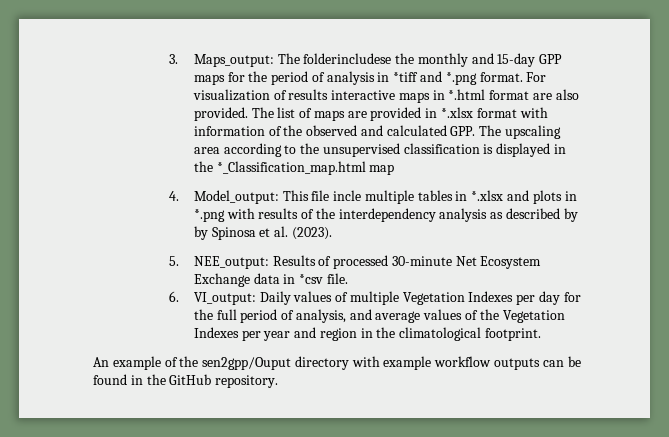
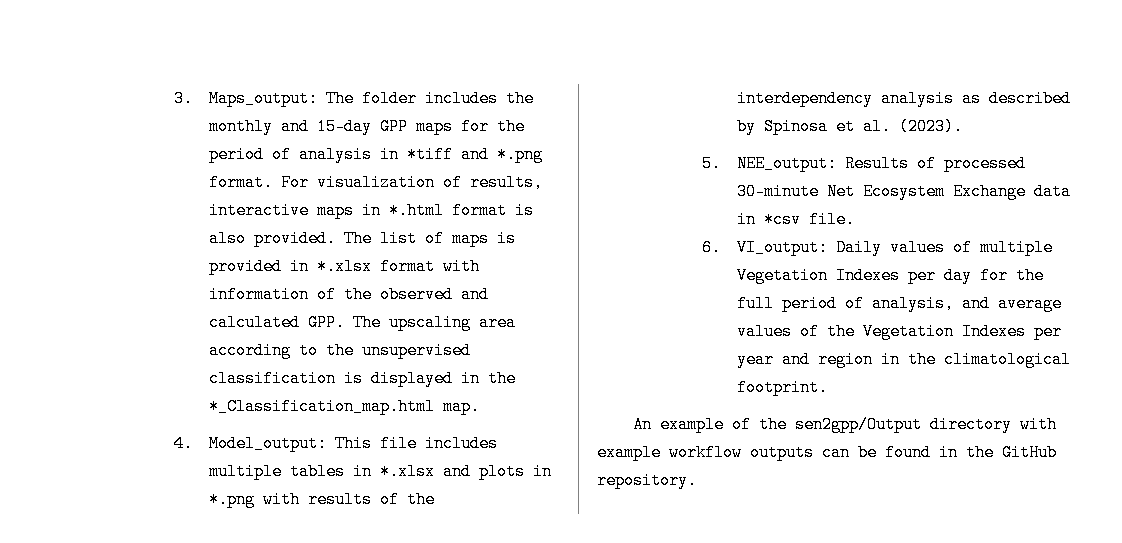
[303,53,392,64] folderincludese -> [361,90,498,107] folder includes
[288,89,329,100] results -> [469,174,543,191] results,
[532,93,552,100] are -> [514,202,534,219] is
[347,111,367,118] are -> [496,230,516,247] is
[369,164,395,175] map -> [442,398,480,415] map.
[333,190,362,201] incle -> [424,435,498,452] includes
[193,226,208,240] by -> (756, 126) none
[202,357,292,370] sen2gpp/Ouput -> [795,416,923,433] sen2gpp/Output

